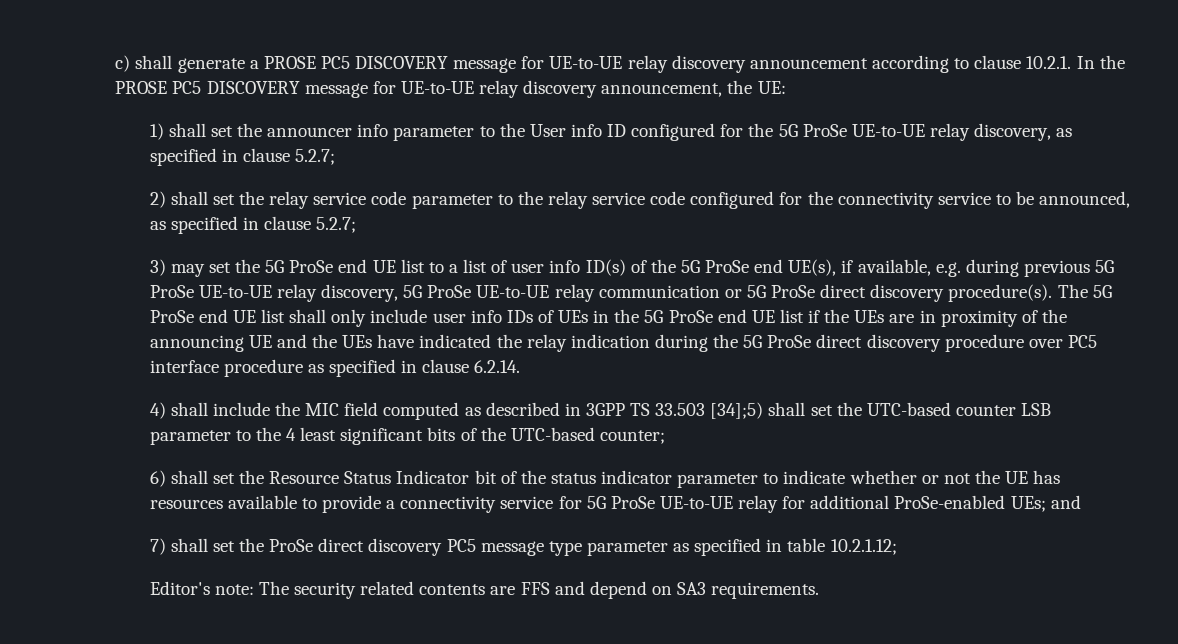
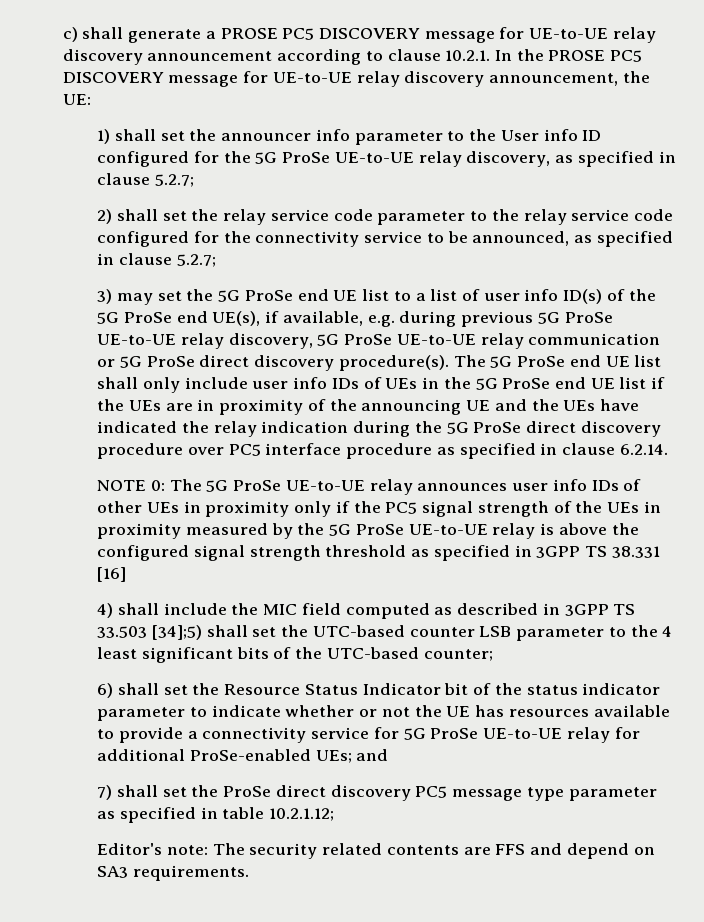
(521, 366) none -> [97,479,642,495] [97,501,661,517] [97,523,639,539] [97,545,660,561] [97,567,127,582] // NOTE 0: The 5G ProSe UE-to-UE relay announces user info IDs of other UEs in proximity only if the PC5 signal strength of the UEs in proximity measured by the 5G ProSe UE-to-UE relay is above the configured signal strength threshold as specified in 3GPP TS 38.331 [16]

